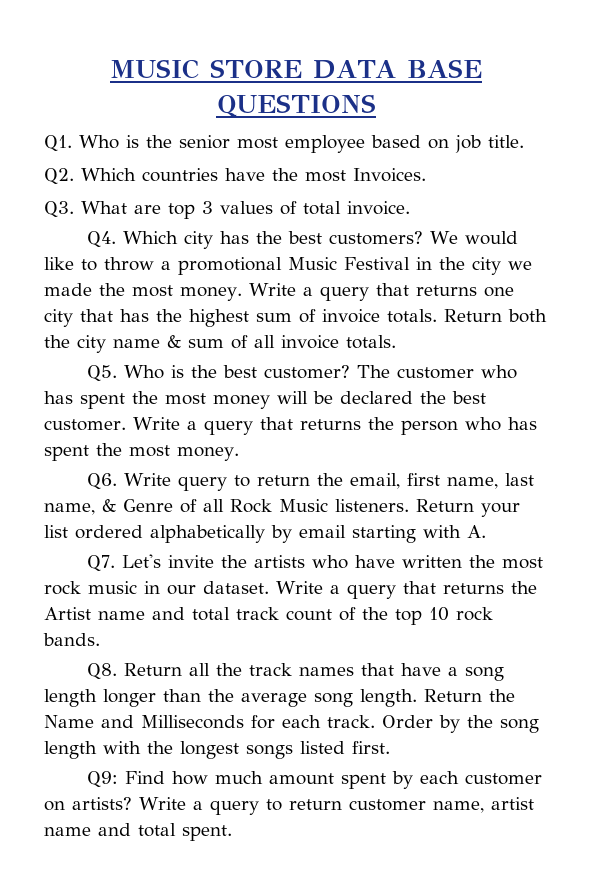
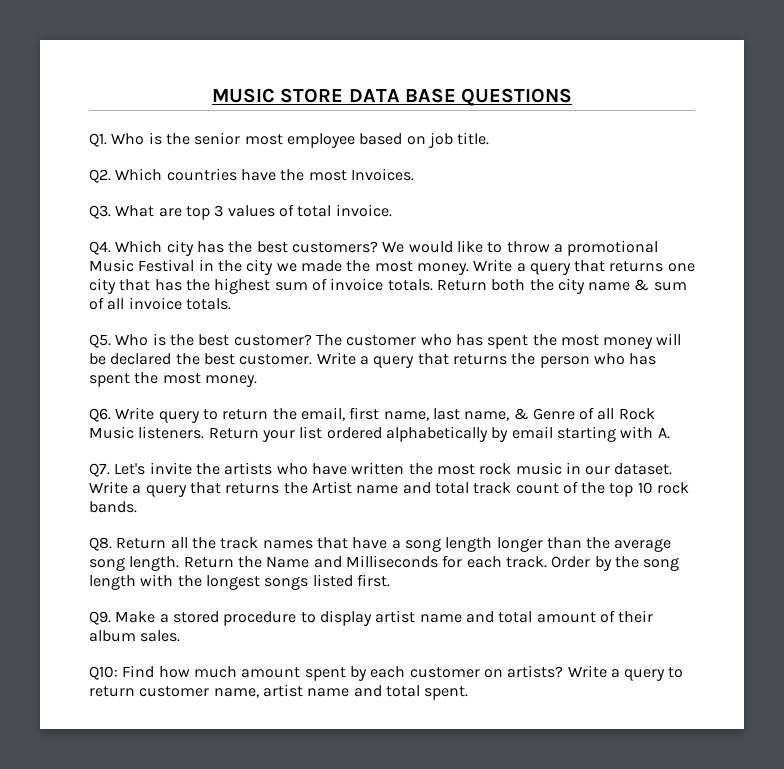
[87,771,119,788] Q9: -> [89,610,654,626] [89,630,181,642] [89,666,118,680] Q9. Make a stored procedure to display artist name and total amount of their album sales. // Q10:

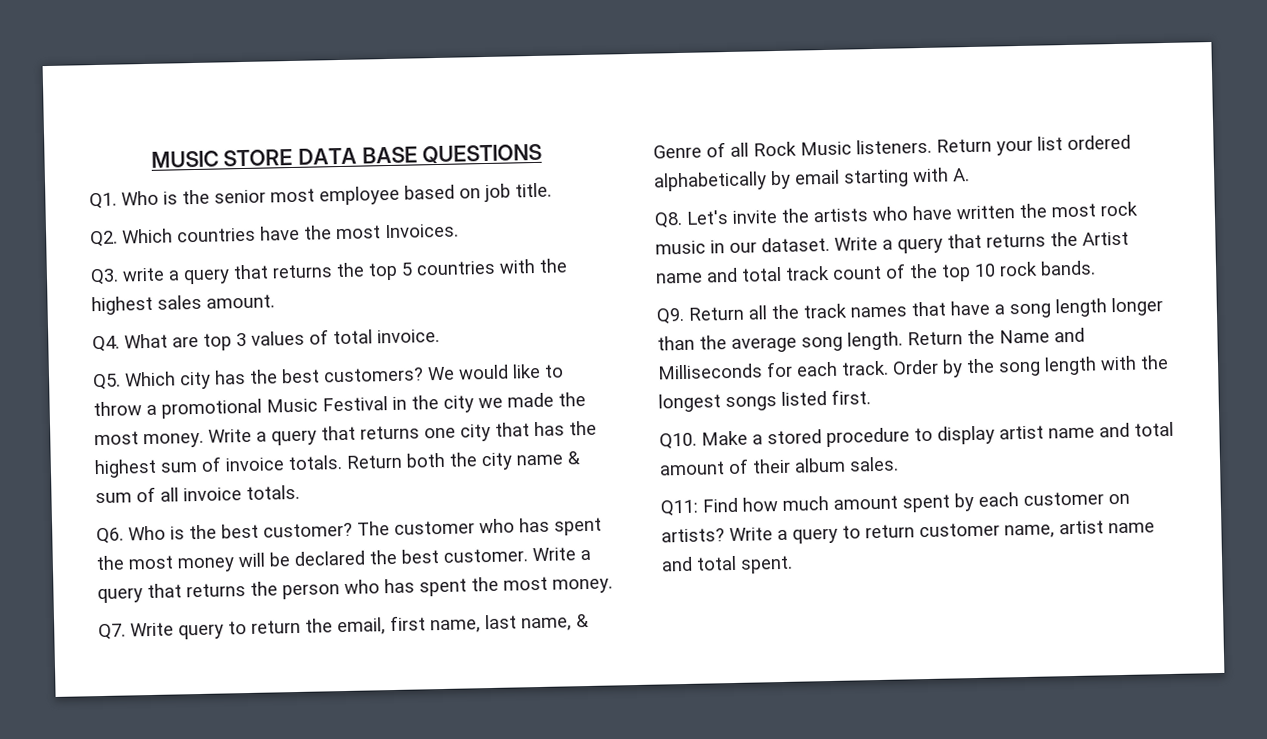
(111, 212) none -> [122,258,567,285] [91,294,275,316] [92,335,120,353] write a query that returns the top 5 countries with the highest sales amount. // Q4.
[89,241,111,255] Q4. -> [92,373,121,391] Q5.
[89,334,111,348] Q5. -> [96,527,124,545] Q6.
[89,408,111,422] Q6. -> [98,623,126,641] Q7.
[89,463,110,477] Q7. -> [654,211,683,229] Q8.
[89,537,112,551] Q8. -> [656,307,685,325] Q9.
[89,611,111,625] Q9. -> [659,432,697,450] Q10.
[89,666,118,680] Q10: -> [660,499,699,517] Q11:

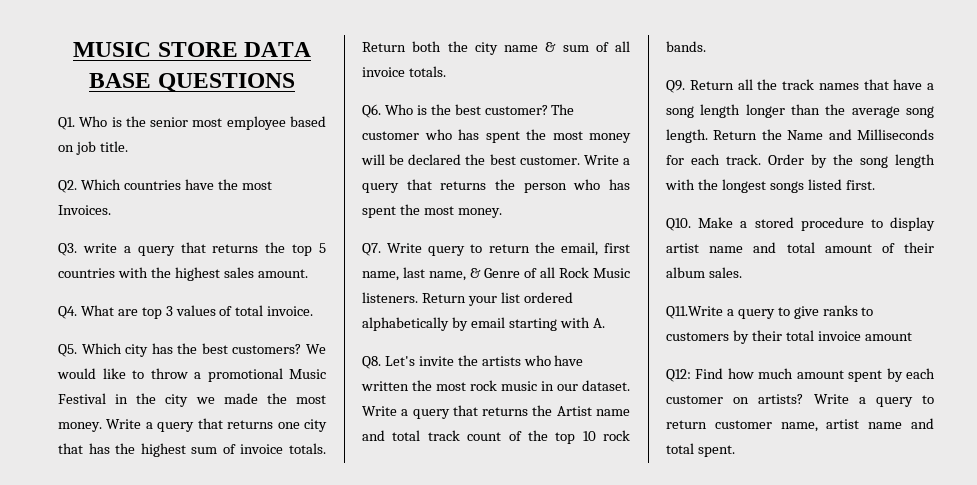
[660,499,699,517] Q11: -> [666,305,874,319] [666,330,912,344] [666,369,691,382] Q11.Write a query to give ranks to customers by their total invoice amount // Q12:

